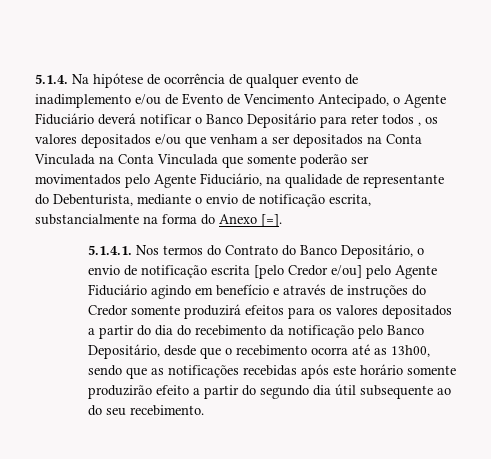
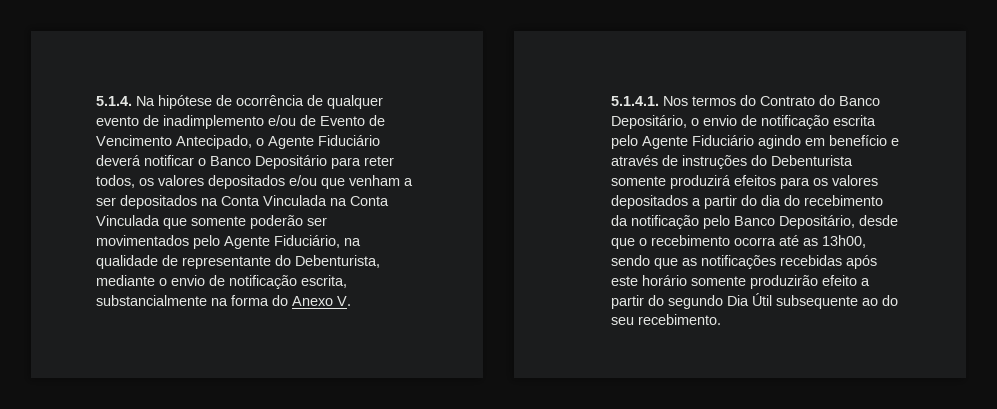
[382,114,421,126] todos , -> [96,175,135,188] todos,
[261,214,282,227] [=]. -> [337,296,351,306] V.
[253,265,362,279] [pelo Credor e/ou] -> (877, 120) none
[87,305,128,316] Credor -> [771,155,854,166] Debenturista
[312,384,356,396] dia útil -> [727,293,773,306] Dia Útil

